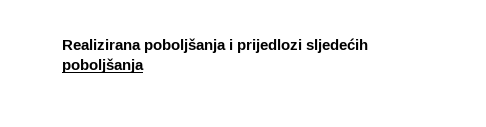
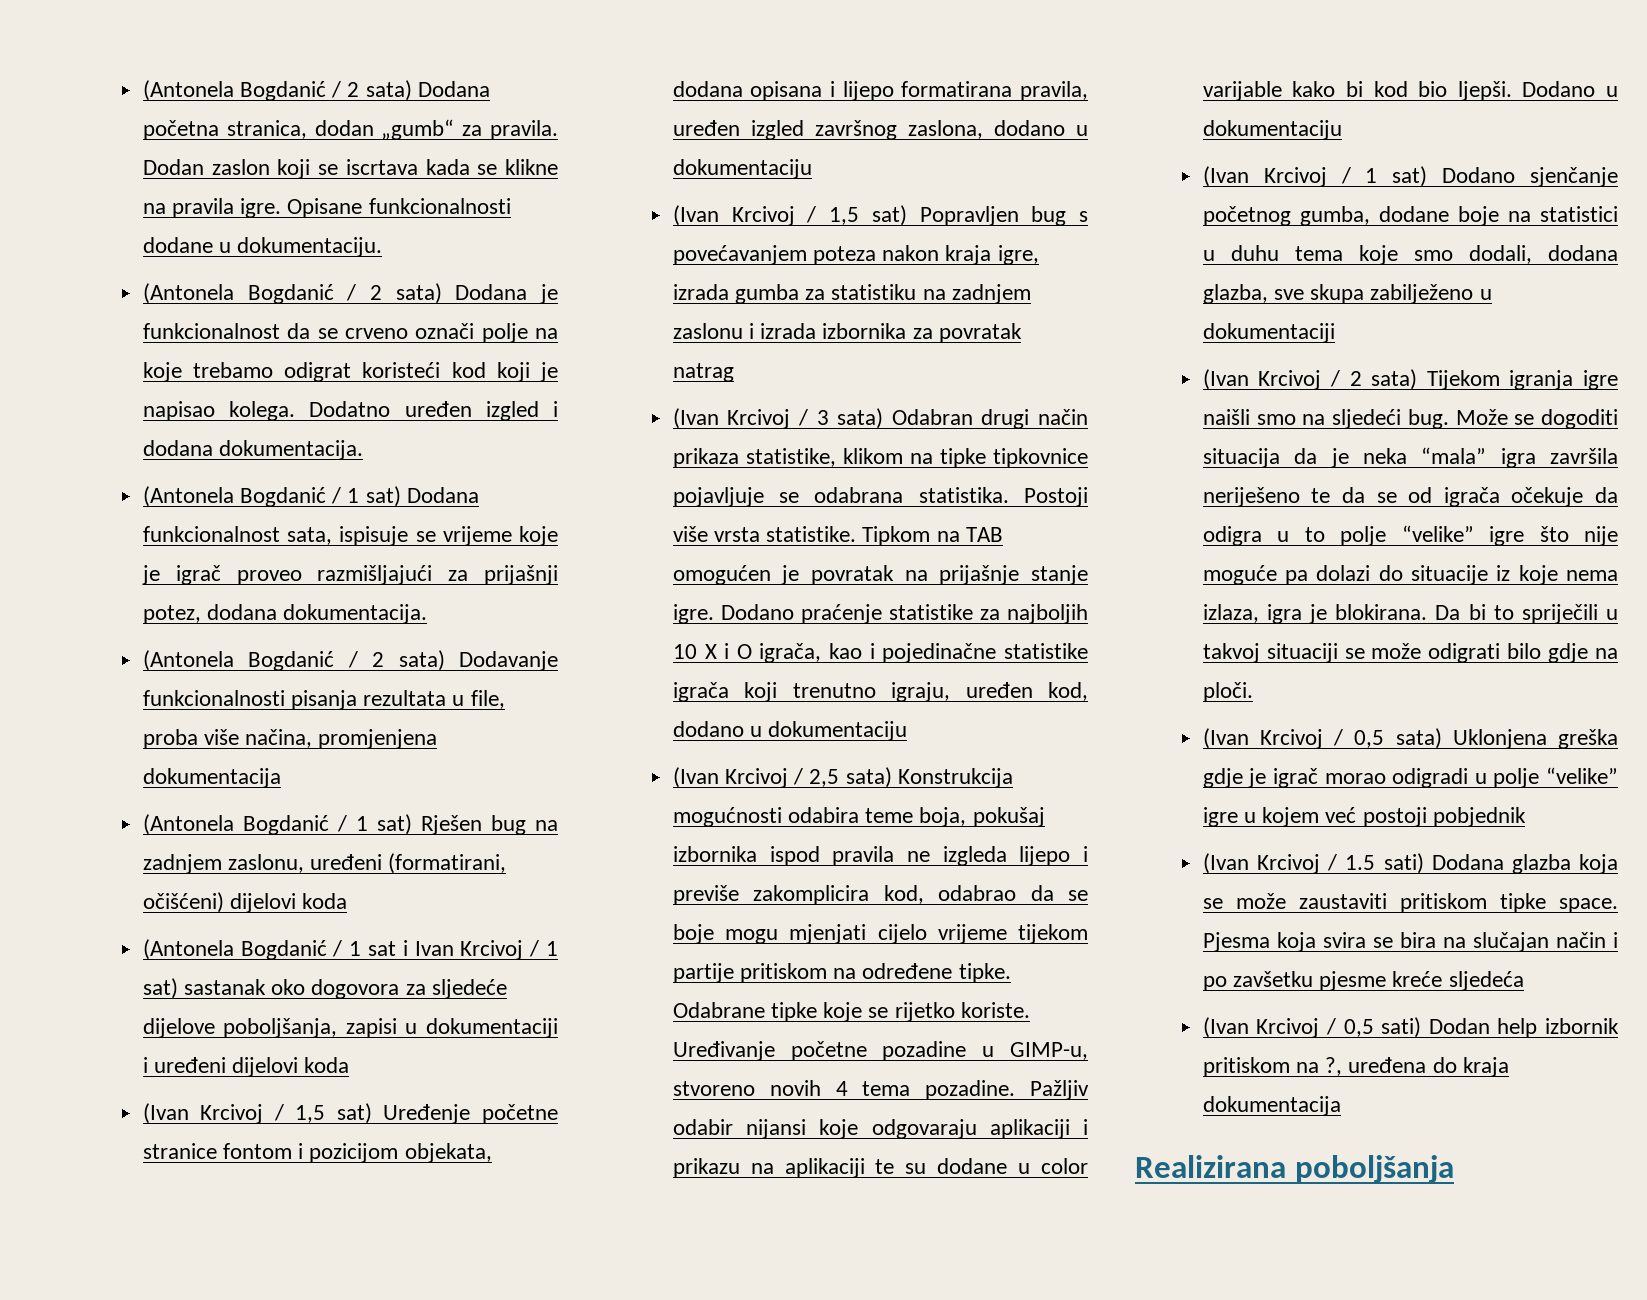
[62,38,369,53] Realizirana poboljšanja i prijedlozi sljedećih -> [142,80,490,101] [142,119,558,140] [142,159,558,179] [142,198,511,218] [142,237,383,257] [142,283,558,304] [142,323,558,343] [142,362,558,382] [142,401,558,421] [142,440,364,460] [142,486,479,507] [142,526,559,546] [141,565,558,585] [142,604,428,624] [142,650,558,671] [142,690,505,710] [142,729,438,749] [142,768,281,788] [142,814,558,835] [142,853,507,874] [142,892,348,913] [142,939,558,960] [142,978,507,999] [142,1018,558,1038] [142,1057,350,1077] [142,1103,558,1124] [142,1143,492,1163] [672,81,1088,101] [672,120,1088,140] [672,159,812,179] [672,205,1088,226] [672,245,1039,265] [672,284,1031,304] [672,323,1022,343] [672,363,734,382] [672,408,1088,429] [672,448,1088,468] [672,487,1088,507] [672,526,1003,546] [672,565,1088,585] [672,604,1088,624] [672,643,1088,663] [672,682,1088,702] [672,721,908,741] [672,767,1013,788] [672,807,1045,827] [672,846,1088,866] [672,885,1088,905] [672,924,1088,944] [672,963,1011,983] [672,1002,1030,1022] [672,1041,1088,1061] [672,1080,1089,1100] [672,1119,1088,1139] [672,1158,1088,1178] [1202,81,1618,101] [1202,120,1342,140] [1202,166,1618,187] [1202,206,1618,226] [1202,245,1618,265] [1202,284,1492,304] [1202,323,1335,343] [1202,369,1618,390] [1202,409,1618,429] [1202,447,1618,468] [1202,487,1618,507] [1202,525,1618,546] [1202,565,1618,585] [1202,604,1618,624] [1202,643,1618,663] [1202,682,1253,702] [1202,728,1618,749] [1202,767,1618,788] [1202,807,1526,827] [1202,853,1618,874] [1202,893,1618,913] [1202,932,1618,952] [1202,971,1524,991] [1202,1017,1619,1038] [1202,1057,1509,1077] [1202,1096,1341,1116] [1135,1155,1286,1178] (Antonela Bogdanić / 2 sata) Dodana početna stranica, dodan „gumb“ za pravila. Dodan zaslon koji se iscrtava kada se klikne na pravila igre. Opisane funkcionalnosti dodane u dokumentaciju. // (Antonela Bogdanić / 2 sata) Dodana je funkcionalnost da se crveno označi polje na koje trebamo odigrat koristeći kod koji je napisao kolega. Dodatno uređen izgled i dodana dokumentacija. // (Antonela Bogdanić / 1 sat) Dodana funkcionalnost sata, ispisuje se vrijeme koje je igrač proveo razmišljajući za prijašnji potez, dodana dokumentacija. // (Antonela Bogdanić / 2 sata) Dodavanje funkcionalnosti pisanja rezultata u file, proba više načina, promjenjena dokumentacija // (Antonela Bogdanić / 1 sat) Rješen bug na zadnjem zaslonu, uređeni (formatirani, očišćeni) dijelovi koda // (Antonela Bogdanić / 1 sat i Ivan Krcivoj / 1 sat) sastanak oko dogovora za sljedeće dijelove poboljšanja, zapisi u dokumentaciji i uređeni dijelovi koda // (Ivan Krcivoj / 1,5 sat) Uređenje početne stranice fontom i pozicijom objekata, dodana opisana i lijepo formatirana pravila, uređen izgled završnog zaslona, dodano u dokumentaciju // (Ivan Krcivoj / 1,5 sat) Popravljen bug s povećavanjem poteza nakon kraja igre, izrada gumba za statistiku na zadnjem zaslonu i izrada izbornika za povratak natrag // (Ivan Krcivoj / 3 sata) Odabran drugi način prikaza statistike, klikom na tipke tipkovnice pojavljuje se odabrana statistika. Postoji više vrsta statistike. Tipkom na TAB omogućen je povratak na prijašnje stanje igre. Dodano praćenje statistike za najboljih 10 X i O igrača, kao i pojedinačne statistike igrača koji trenutno igraju, uređen kod, dodano u dokumentaciju // (Ivan Krcivoj / 2,5 sata) Konstrukcija mogućnosti odabira teme boja, pokušaj izbornika ispod pravila ne izgleda lijepo i previše zakomplicira kod, odabrao da se boje mogu mjenjati cijelo vrijeme tijekom partije pritiskom na određene tipke. Odabrane tipke koje se rijetko koriste. Uređivanje početne pozadine u GIMP-u, stvoreno novih 4 tema pozadine. Pažljiv odabir nijansi koje odgovaraju aplikaciji i prikazu na aplikaciji te su dodane u color varijable kako bi kod bio ljepši. Dodano u dokumentaciju // (Ivan Krcivoj / 1 sat) Dodano sjenčanje početnog gumba, dodane boje na statistici u duhu tema koje smo dodali, dodana glazba, sve skupa zabilježeno u dokumentaciji // (Ivan Krcivoj / 2 sata) Tijekom igranja igre naišli smo na sljedeći bug. Može se dogoditi situacija da je neka “mala” igra završila neriješeno te da se od igrača očekuje da odigra u to polje “velike” igre što nije moguće pa dolazi do situacije iz koje nema izlaza, igra je blokirana. Da bi to spriječili u takvoj situaciji se može odigrati bilo gdje na ploči. // (Ivan Krcivoj / 0,5 sata) Uklonjena greška gdje je igrač morao odigradi u polje “velike” igre u kojem već postoji pobjednik // (Ivan Krcivoj / 1.5 sati) Dodana glazba koja se može zaustaviti pritiskom tipke space. Pjesma koja svira se bira na slučajan način i po zavšetku pjesme kreće sljedeća // (Ivan Krcivoj / 0,5 sati) Dodan help izbornik pritiskom na ?, uređena do kraja dokumentacija // Realizirana

